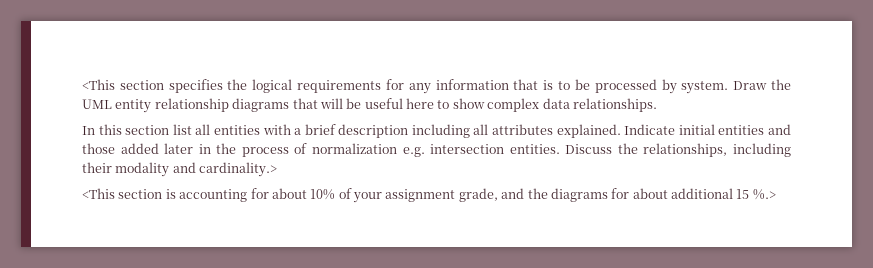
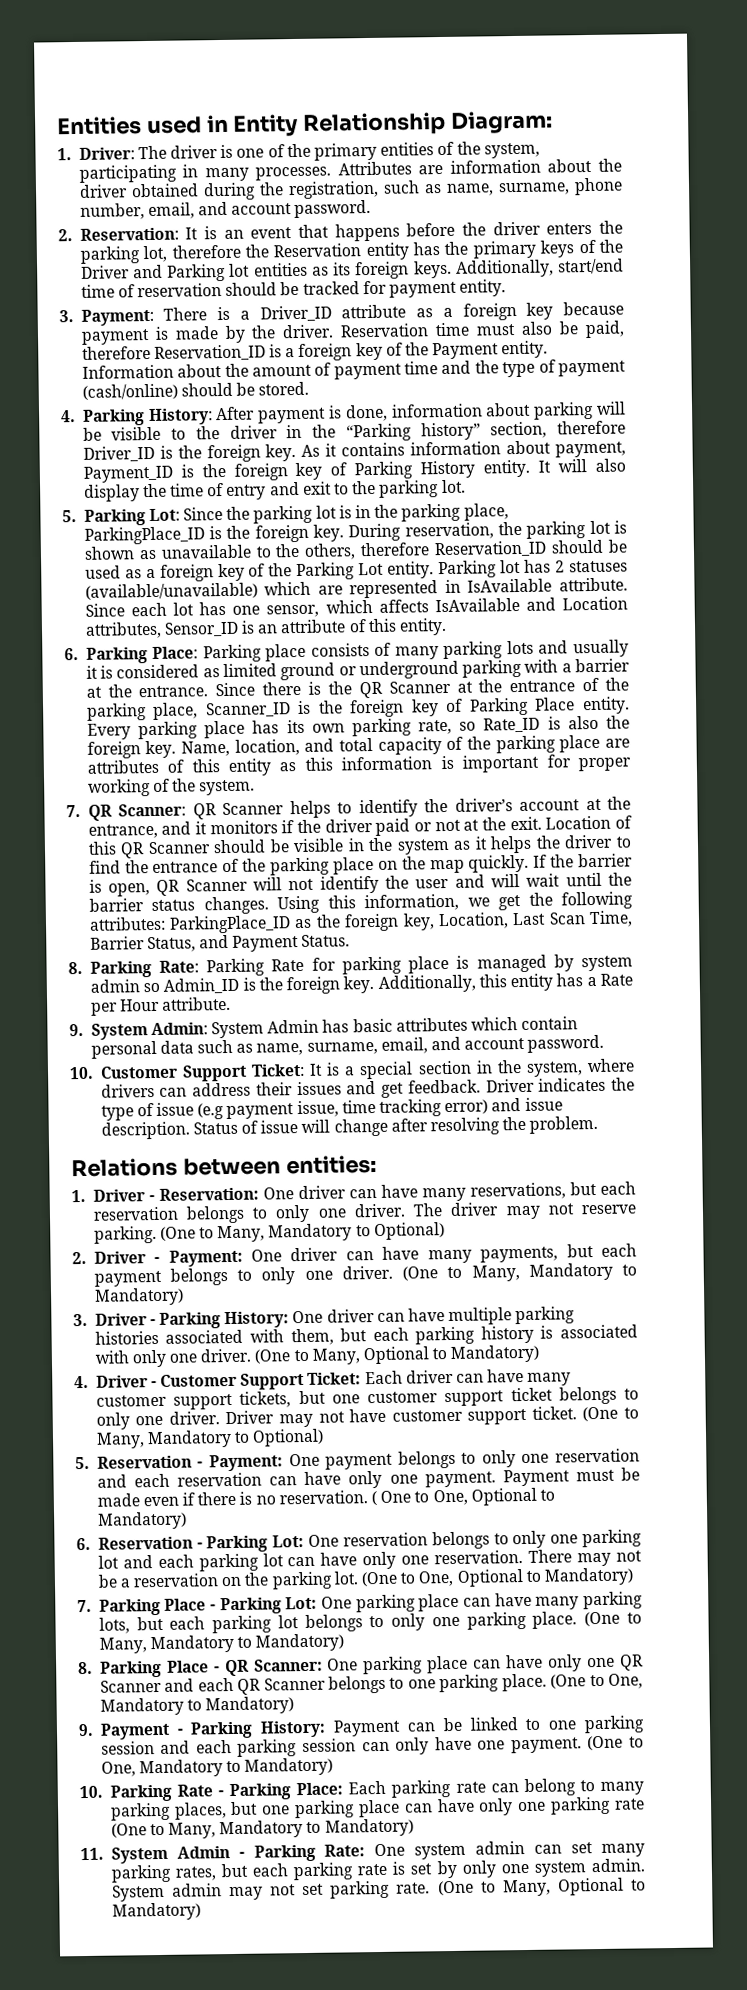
[82,79,792,94] [82,98,657,113] [82,124,791,138] [82,143,791,157] [82,162,278,177] [82,188,776,203] <This section specifies the logical requirements for any information that is to be processed by system. Draw the UML entity relationship diagrams that will be useful here to show complex data relationships. // In this section list all entities with a brief description including all attributes explained. Indicate initial entities and those added later in the process of normalization e.g. intersection entities. Discuss the relationships, including their modality and cardinality.> // <This section is accounting for about 10% of your assignment grade, and the diagrams for about additional 15 %.> -> [57,110,554,137] [57,141,540,161] [78,158,622,183] [78,177,623,201] [79,199,372,220] [58,220,624,242] [79,239,623,264] [80,258,625,282] [80,279,507,298] [59,301,625,326] [80,320,625,345] [81,340,549,361] [81,359,626,380] [81,381,310,400] [61,401,626,426] [82,420,626,442] [82,440,626,463] [82,458,626,483] [83,479,466,502] [62,503,509,526] [83,520,627,545] [83,539,628,560] [84,559,628,582] [84,577,628,600] [84,596,628,618] [84,617,448,639] [64,639,629,664] [85,658,631,681] [85,677,630,699] [86,696,630,721] [86,715,630,740] [86,734,630,759] [86,754,631,776] [87,778,256,797] [66,796,632,821] [87,815,632,839] [87,834,633,859] [88,853,634,876] [88,872,633,897] [88,891,633,915] [88,910,634,934] [89,934,351,953] [68,954,634,978] [89,973,633,995] [90,996,232,1016] [69,1016,579,1040] [90,1034,605,1059] [69,1058,636,1082] [100,1077,636,1098] [100,1097,563,1121] [100,1115,599,1140] [71,1154,377,1178] [71,1181,636,1203] [92,1202,637,1224] [93,1222,445,1244] [72,1243,637,1267] [93,1262,638,1287] [93,1287,184,1306] [73,1306,576,1329] [94,1324,638,1346] [94,1344,541,1368] [74,1368,572,1390] [95,1386,639,1410] [95,1406,639,1430] [95,1428,325,1449] [75,1448,640,1472] [96,1467,640,1489] [96,1487,555,1507] [97,1511,187,1530] [76,1529,642,1553] [97,1549,642,1572] [97,1567,634,1590] [77,1591,644,1616] [98,1611,642,1634] [98,1633,345,1654] [78,1654,644,1678] [99,1673,643,1695] [99,1696,295,1716] [78,1715,645,1740] [100,1735,644,1757] [100,1757,334,1778] [79,1778,645,1802] [109,1796,645,1821] [110,1818,414,1839] [80,1841,646,1864] [110,1858,646,1883] [111,1877,647,1902] [111,1902,201,1921] Entities used in Entity Relationship Diagram: // 1. Driver: The driver is one of the primary entities of the system, participating in many processes. Attributes are information about the driver obtained during the registration, such as name, surname, phone number, email, and account password. // 2. Reservation: It is an event that happens before the driver enters the parking lot, therefore the Reservation entity has the primary keys of the Driver and Parking lot entities as its foreign keys. Additionally, start/end time of reservation should be tracked for payment entity. // 3. Payment: There is a Driver_ID attribute as a foreign key because payment is made by the driver. Reservation time must also be paid, therefore Reservation_ID is a foreign key of the Payment entity. Information about the amount of payment time and the type of payment (cash/online) should be stored. // 4. Parking History: After payment is done, information about parking will be visible to the driver in the “Parking history” section, therefore Driver_ID is the foreign key. As it contains information about payment, Payment_ID is the foreign key of Parking History entity. It will also display the time of entry and exit to the parking lot. // 5. Parking Lot: Since the parking lot is in the parking place, ParkingPlace_ID is the foreign key. During reservation, the parking lot is shown as unavailable to the others, therefore Reservation_ID should be used as a foreign key of the Parking Lot entity. Parking lot has 2 statuses (available/unavailable) which are represented in IsAvailable attribute. Since each lot has one sensor, which affects IsAvailable and Location attributes, Sensor_ID is an attribute of this entity. // 6. Parking Place: Parking place consists of many parking lots and usually it is considered as limited ground or underground parking with a barrier at the entrance. Since there is the QR Scanner at the entrance of the parking place, Scanner_ID is the foreign key of Parking Place entity. Every parking place has its own parking rate, so Rate_ID is also the foreign key. Name, location, and total capacity of the parking place are attributes of this entity as this information is important for proper working of the system. // 7. QR Scanner: QR Scanner helps to identify the driver’s account at the entrance, and it monitors if the driver paid or not at the exit. Location of this QR Scanner should be visible in the system as it helps the driver to find the entrance of the parking place on the map quickly. If the barrier is open, QR Scanner will not identify the user and will wait until the barrier status changes. Using this information, we get the following attributes: ParkingPlace_ID as the foreign key, Location, Last Scan Time, Barrier Status, and Payment Status. // 8. Parking Rate: Parking Rate for parking place is managed by system admin so Admin_ID is the foreign key. Additionally, this entity has a Rate per Hour attribute. // 9. System Admin: System Admin has basic attributes which contain personal data such as name, surname, email, and account password. // 10. Customer Support Ticket: It is a special section in the system, where drivers can address their issues and get feedback. Driver indicates the type of issue (e.g payment issue, time tracking error) and issue description. Status of issue will change after resolving the problem. // Relations between entities: // 1. Driver - Reservation: One driver can have many reservations, but each reservation belongs to only one driver. The driver may not reserve parking. (One to Many, Mandatory to Optional) // 2. Driver - Payment: One driver can have many payments, but each payment belongs to only one driver. (One to Many, Mandatory to Mandatory) // 3. Driver - Parking History: One driver can have multiple parking histories associated with them, but each parking history is associated with only one driver. (One to Many, Optional to Mandatory) // 4. Driver - Customer Support Ticket: Each driver can have many customer support tickets, but one customer support ticket belongs to only one driver. Driver may not have customer support ticket. (One to Many, Mandatory to Optional) // 5. Reservation - Payment: One payment belongs to only one reservation and each reservation can have only one payment. Payment must be made even if there is no reservation. ( One to One, Optional to Mandatory) // 6. Reservation - Parking Lot: One reservation belongs to only one parking lot and each parking lot can have only one reservation. There may not be a reservation on the parking lot. (One to One, Optional to Mandatory) // 7. Parking Place - Parking Lot: One parking place can have many parking lots, but each parking lot belongs to only one parking place. (One to Many, Mandatory to Mandatory) // 8. Parking Place - QR Scanner: One parking place can have only one QR Scanner and each QR Scanner belongs to one parking place. (One to One, Mandatory to Mandatory) // 9. Payment - Parking History: Payment can be linked to one parking session and each parking session can only have one payment. (One to One, Mandatory to Mandatory) // 10. Parking Rate - Parking Place: Each parking rate can belong to many parking places, but one parking place can have only one parking rate (One to Many, Mandatory to Mandatory) // 11. System Admin - Parking Rate: One system admin can set many parking rates, but each parking rate is set by only one system admin. System admin may not set parking rate. (One to Many, Optional to Mandatory)

